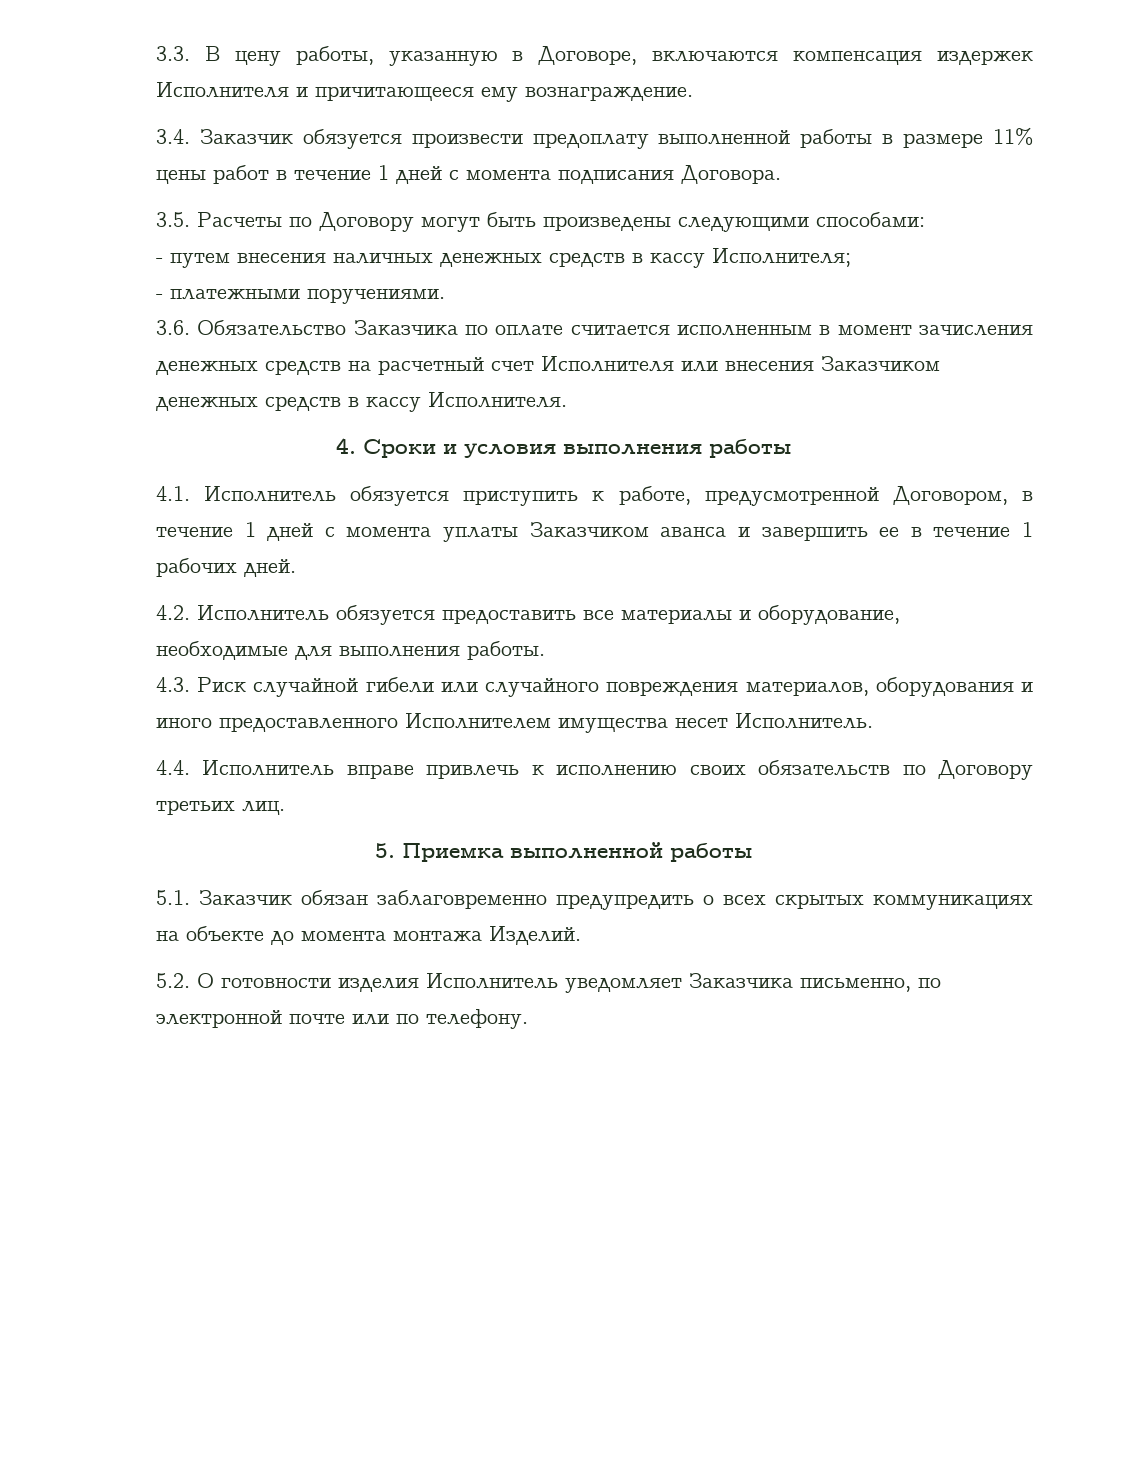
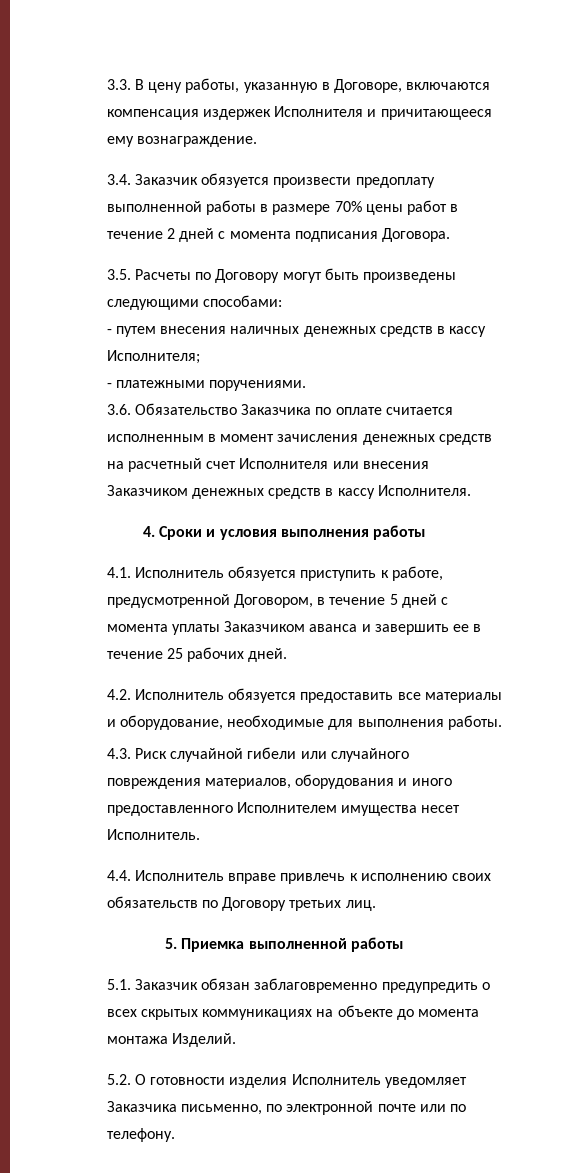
[993,127,1034,145] 11% -> [334,201,362,212] 70%
[377,165,389,180] 1 -> [167,228,176,239] 2
[244,522,256,537] 1 -> [389,594,398,605] 5
[1021,522,1033,537] 1 -> [167,648,184,659] 25

